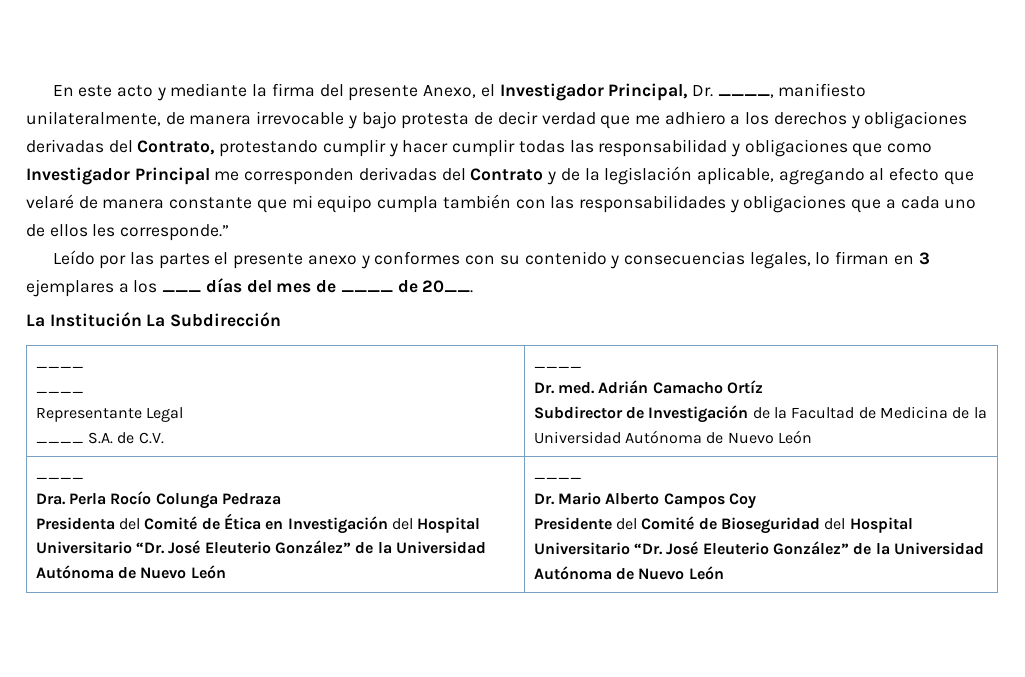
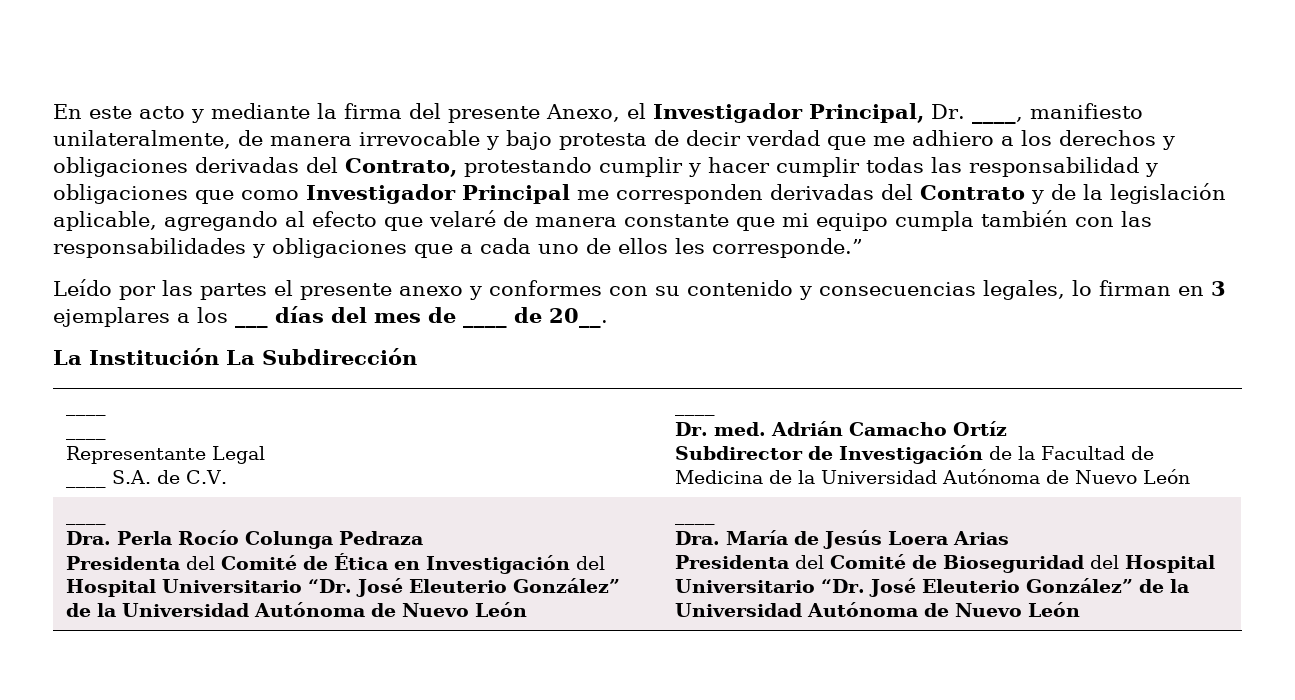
[533,492,757,509] [533,517,612,530] Dr. Mario Alberto Campos Coy // Presidente -> [674,530,1009,549] [674,555,789,569] Dra. María de Jesús Loera Arias // Presidenta

